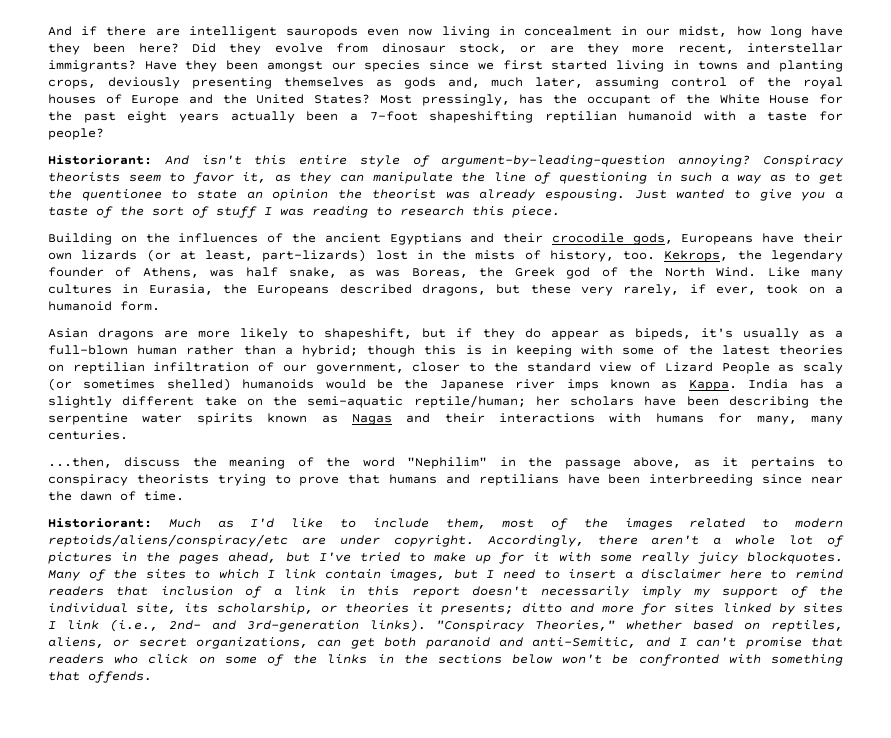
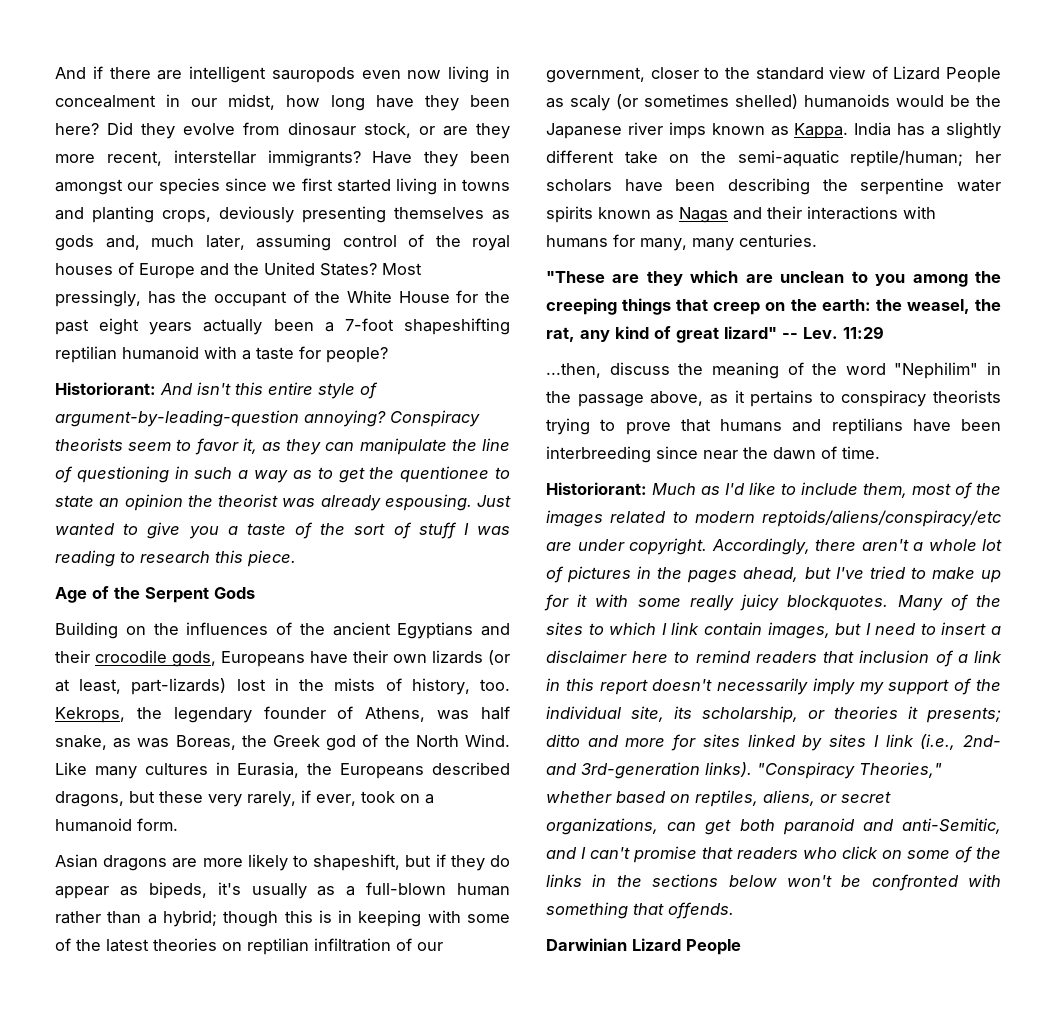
(560, 212) none -> [55,586,255,603] // Age of the Serpent Gods
(128, 435) none -> [546,270,1002,287] [546,298,1001,315] [546,326,884,343] // "These are they which are unclean to you among the creeping things that creep on the earth: the weasel, the rat, any kind of great lizard" -- Lev. 11:29
(152, 677) none -> [546,938,741,955] // Darwinian Lizard People

